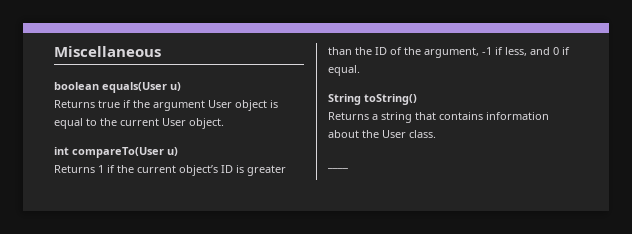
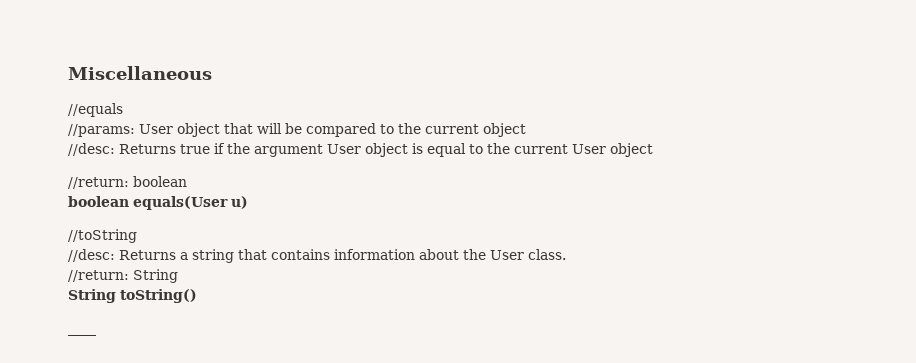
[54,82,181,93] boolean equals(User u) // -> [68,103,123,117] [68,123,526,137] [68,143,115,156] //equals // //params: User object that will be compared to the current object // //desc:
[189,118,224,129] [54,147,178,158] [54,165,286,176] [328,47,570,58] [328,65,360,76] [328,94,417,105] object. // int compareTo(User u) // Returns 1 if the current object’s ID is greater than the ID of the argument, -1 if less, and 0 if equal. // String toString() // -> [610,143,653,157] [68,176,187,189] [68,196,248,210] [68,229,137,243] [68,249,115,262] object // //return: boolean // boolean equals(User u) // //toString // //desc:
(436, 134) none -> [68,269,178,283] [68,289,197,303] // //return: String // String toString()

